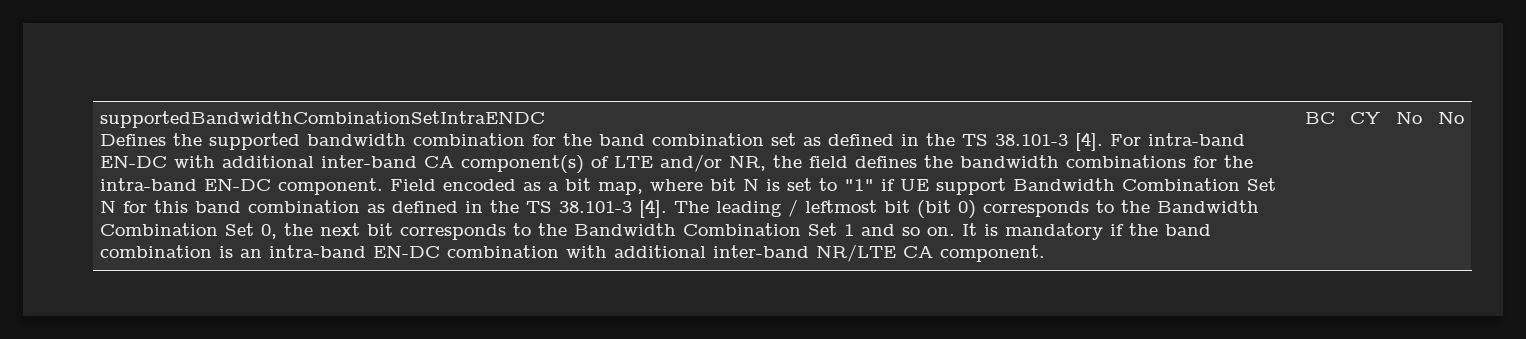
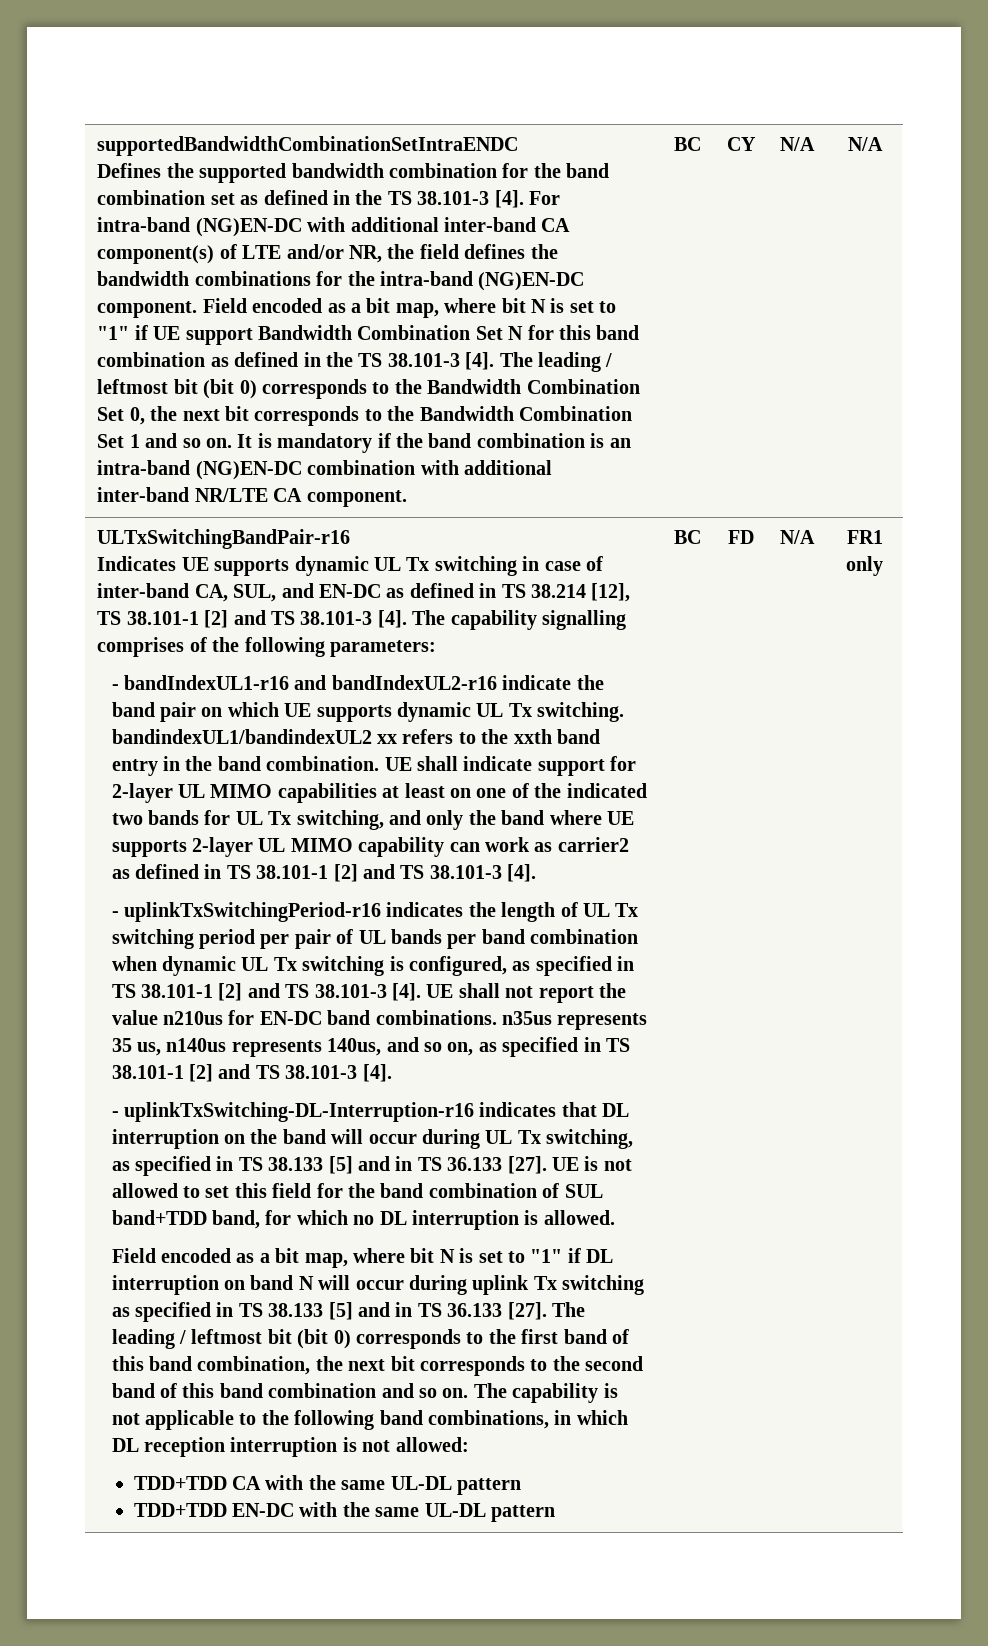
[100,155,168,168] EN-DC -> [195,218,302,237] (NG)EN-DC
[204,178,272,191] EN-DC -> [478,272,585,291] (NG)EN-DC
[373,245,441,258] EN-DC -> [195,461,302,480] (NG)EN-DC
[1395,111,1422,124] [1437,111,1464,124] No | No -> [780,137,815,151] [847,137,883,151] [97,529,351,549] [97,556,603,576] [97,583,631,602] [97,610,626,630] [97,637,436,657] [111,675,604,690] [111,702,625,722] [111,729,601,744] [111,756,637,776] [111,783,647,803] [111,810,635,830] [111,837,629,857] [111,864,537,882] [111,902,639,922] [111,929,639,949] [111,956,635,976] [111,983,627,1003] [111,1010,648,1030] [111,1037,631,1057] [111,1064,392,1082] [111,1102,630,1122] [111,1129,634,1149] [111,1156,632,1176] [111,1183,603,1198] [111,1210,615,1230] [111,1248,614,1268] [111,1275,645,1295] [111,1302,586,1322] [111,1329,630,1349] [111,1356,644,1376] [111,1383,618,1403] [111,1410,628,1430] [111,1437,469,1457] [133,1475,522,1495] [133,1502,556,1522] [673,530,701,544] [727,530,754,544] [780,530,815,544] [846,530,883,544] [846,556,883,576] N/A | N/A // ULTxSwitchingBandPair-r16 // Indicates UE supports dynamic UL Tx switching in case of inter-band CA, SUL, and EN-DC as defined in TS 38.214 [12], TS 38.101-1 [2] and TS 38.101-3 [4]. The capability signalling comprises of the following parameters: // - bandIndexUL1-r16 and bandIndexUL2-r16 indicate the band pair on which UE supports dynamic UL Tx switching. bandindexUL1/bandindexUL2 xx refers to the xxth band entry in the band combination. UE shall indicate support for 2-layer UL MIMO capabilities at least on one of the indicated two bands for UL Tx switching, and only the band where UE supports 2-layer UL MIMO capability can work as carrier2 as defined in TS 38.101-1 [2] and TS 38.101-3 [4]. // - uplinkTxSwitchingPeriod-r16 indicates the length of UL Tx switching period per pair of UL bands per band combination when dynamic UL Tx switching is configured, as specified in TS 38.101-1 [2] and TS 38.101-3 [4]. UE shall not report the value n210us for EN-DC band combinations. n35us represents 35 us, n140us represents 140us, and so on, as specified in TS 38.101-1 [2] and TS 38.101-3 [4]. // - uplinkTxSwitching-DL-Interruption-r16 indicates that DL interruption on the band will occur during UL Tx switching, as specified in TS 38.133 [5] and in TS 36.133 [27]. UE is not allowed to set this field for the band combination of SUL band+TDD band, for which no DL interruption is allowed. // Field encoded as a bit map, where bit N is set to "1" if DL interruption on band N will occur during uplink Tx switching as specified in TS 38.133 [5] and in TS 36.133 [27]. The leading / leftmost bit (bit 0) corresponds to the first band of this band combination, the next bit corresponds to the second band of this band combination and so on. The capability is not applicable to the following band combinations, in which DL reception interruption is not allowed: // TDD+TDD CA with the same UL-DL pattern // TDD+TDD EN-DC with the same UL-DL pattern | BC | FD | N/A | FR1 only

